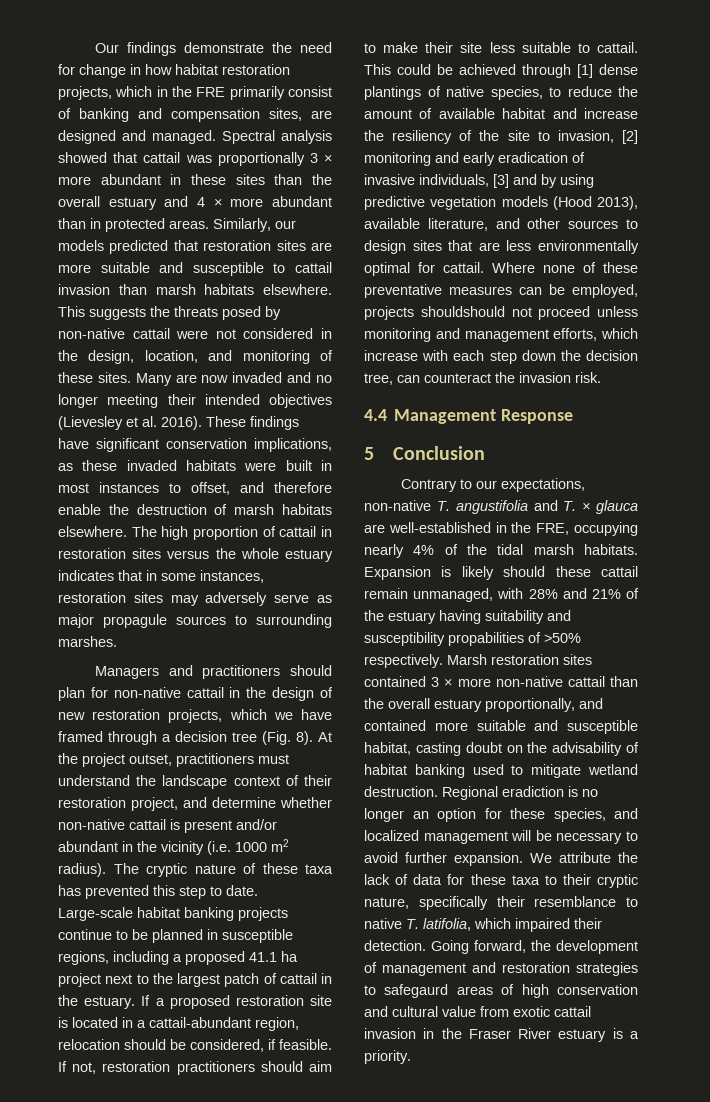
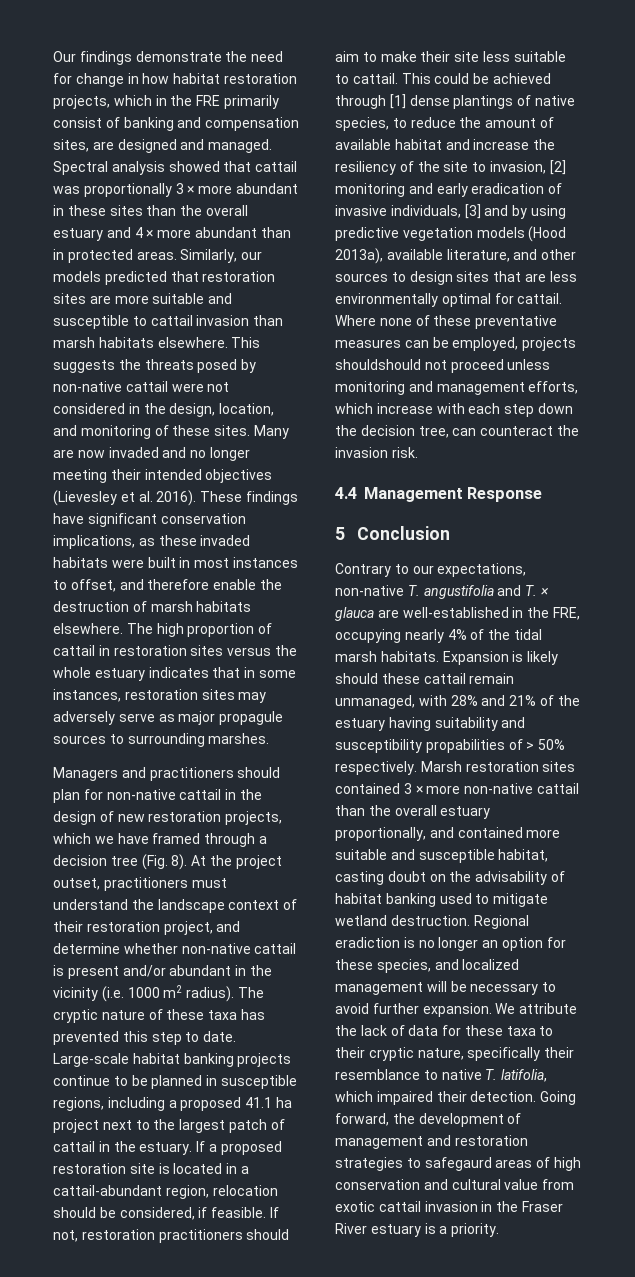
[597,196,638,210] 2013), -> [335,248,383,264] 2013a),
[544,633,581,643] >50% -> [526,739,566,750] > 50%

